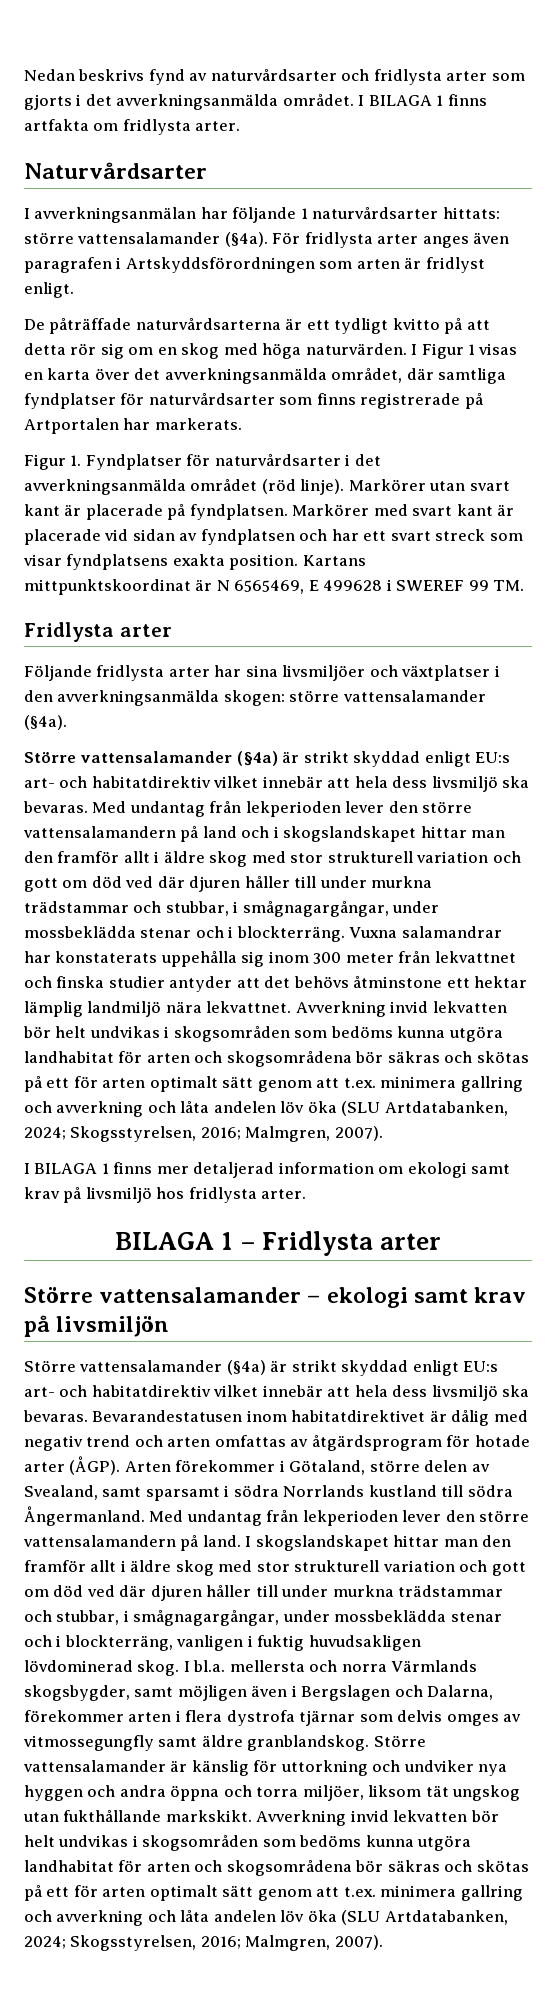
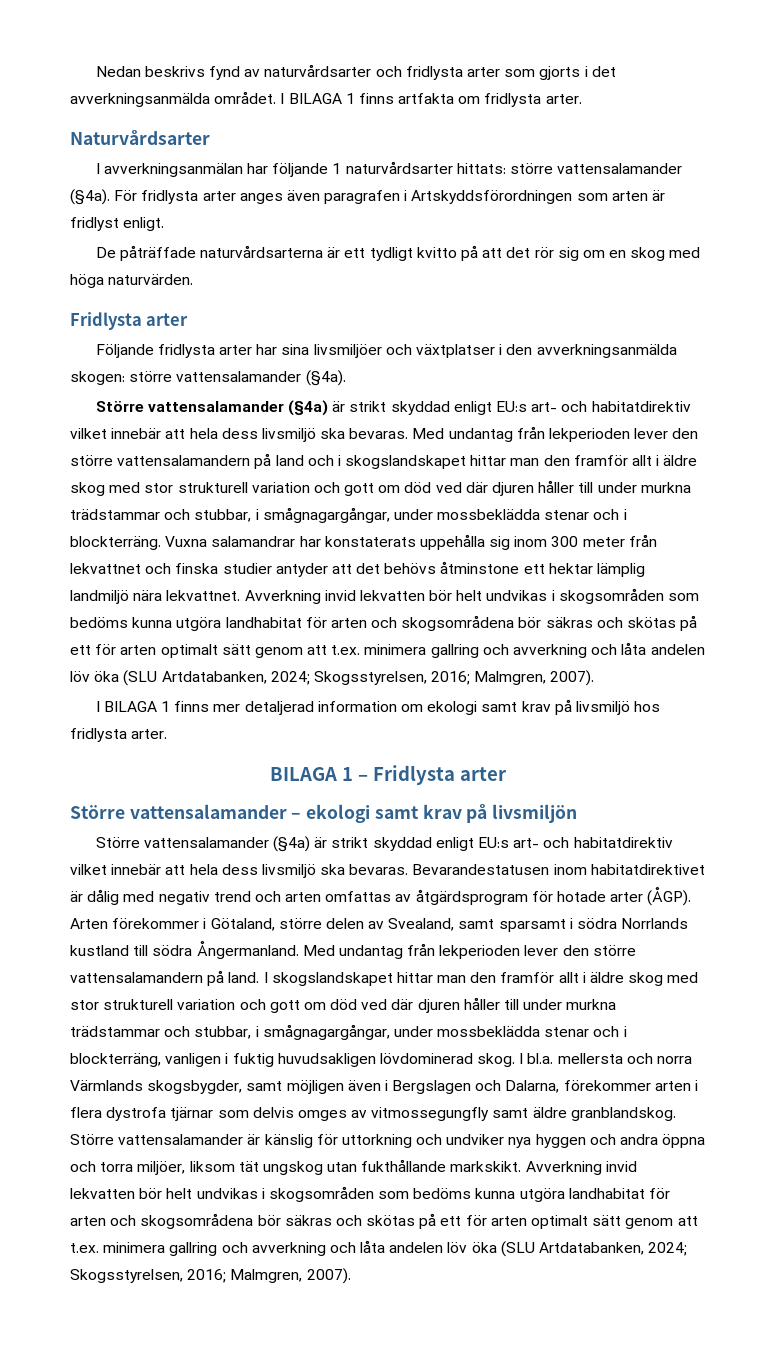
[24,343,66,355] detta -> [506,247,531,258] det
[411,343,518,359] [24,368,507,384] [24,393,483,409] [24,418,242,434] [24,454,381,470] [24,479,510,495] [24,504,515,520] [24,529,523,545] [23,554,366,570] [24,579,525,595] I Figur 1 visas en karta över det avverkningsanmälda området, där samtliga fyndplatser för naturvårdsarter som finns registrerade på Artportalen har markerats. // Figur 1. Fyndplatser för naturvårdsarter i det avverkningsanmälda området (röd linje). Markörer utan svart kant är placerade på fyndplatsen. Markörer med svart kant är placerade vid sidan av fyndplatsen och har ett svart streck som visar fyndplatsens exakta position. Kartans mittpunktskoordinat är N 6565469, E 499628 i SWEREF 99 TM. -> (194, 279) none

